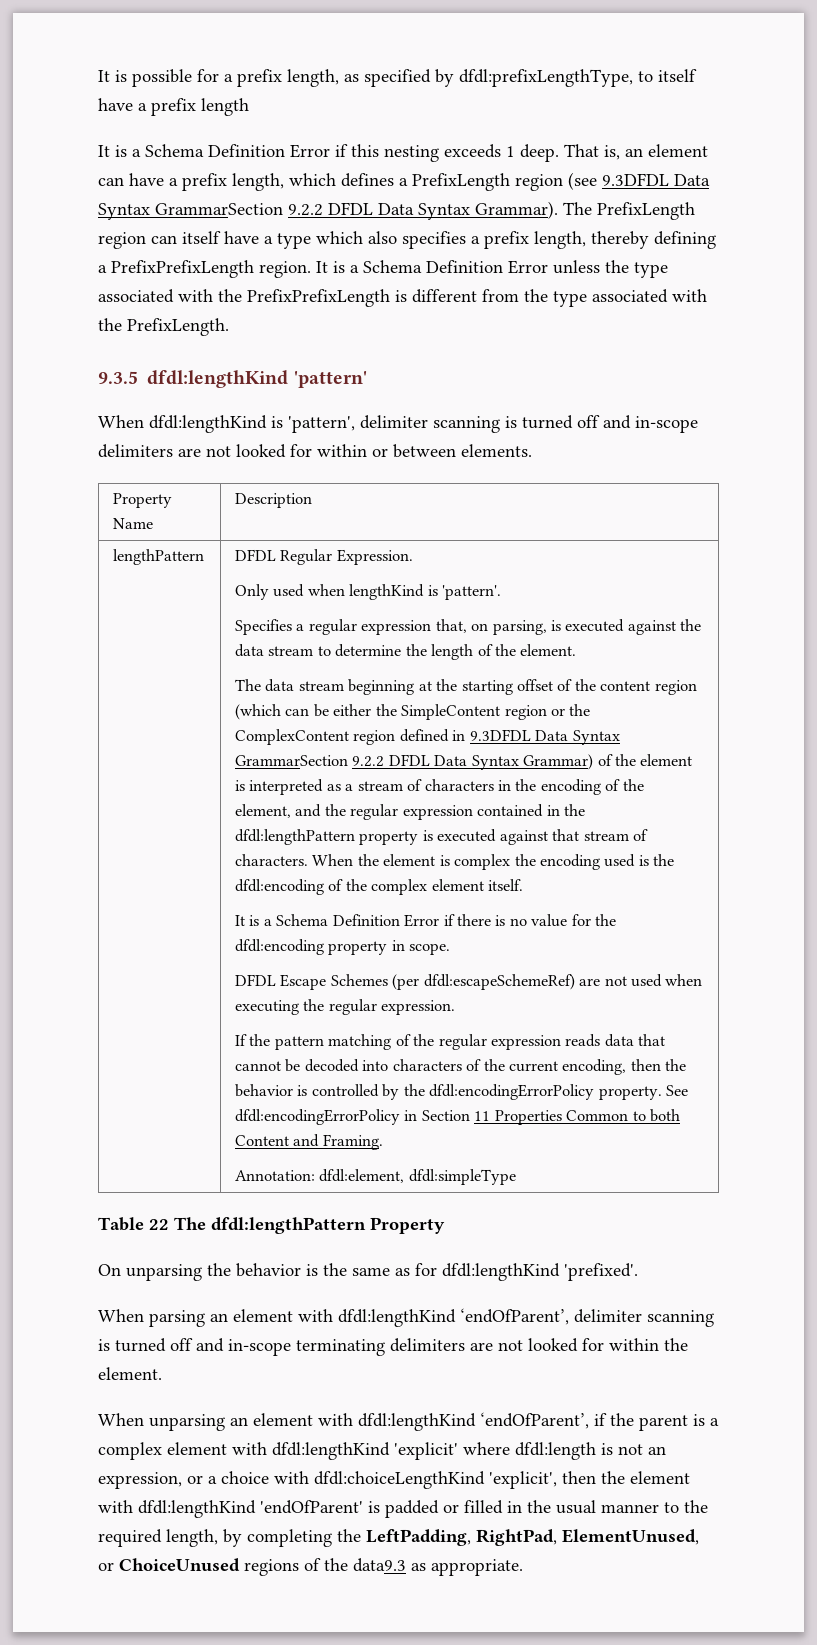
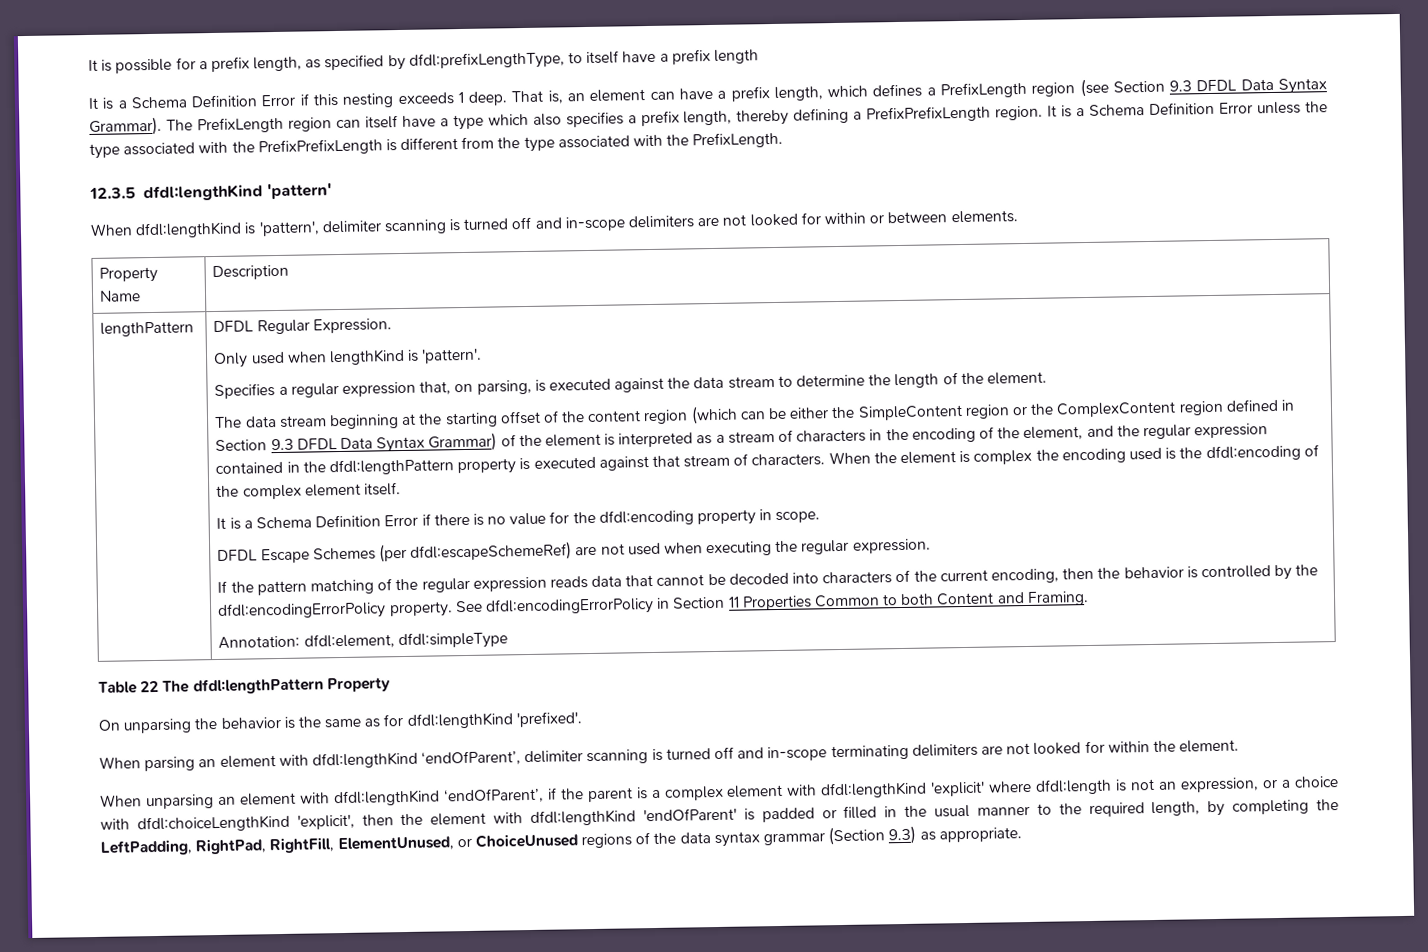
[602,173,710,186] [98,203,323,220] 9.3DFDL Data Syntax GrammarSection 9.2.2 -> [1112,80,1193,93] Section 9.3
[98,371,138,384] 9.3.5 -> [89,187,136,199] 12.3.5
[469,729,620,745] [234,755,385,767] 9.3DFDL Data Syntax GrammarSection 9.2.2 -> [215,438,294,452] Section 9.3
(557, 1537) none -> [269,837,335,854] RightFill,
[353,1558,406,1572] data9.3 -> [679,825,917,848] data syntax grammar (Section 9.3)

